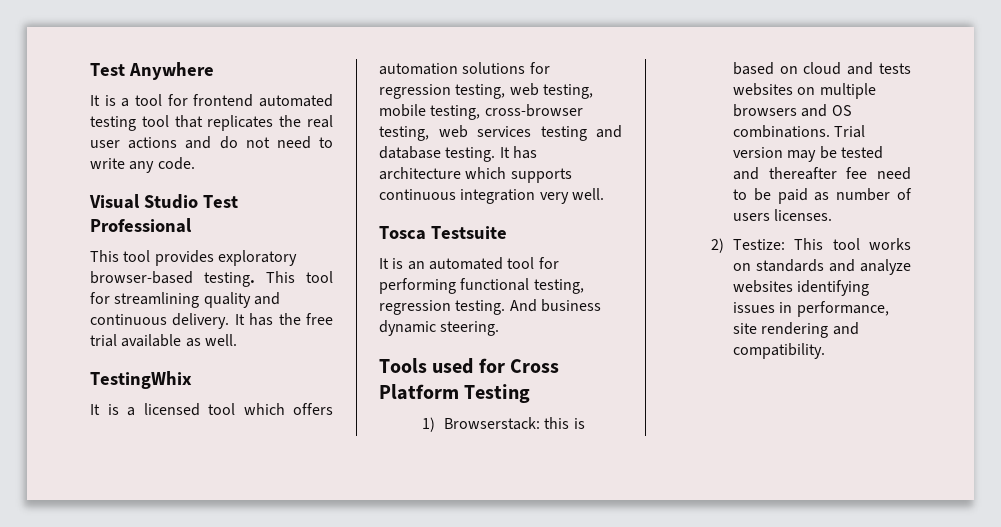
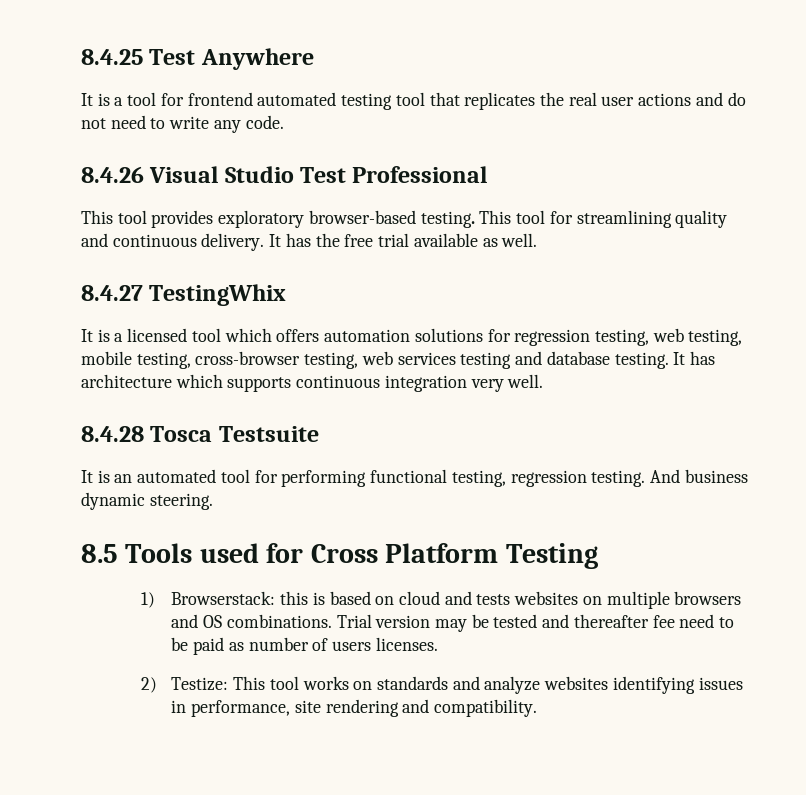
(90, 69) none -> [81,49,143,65] 8.4.25
(195, 163) none -> [81,166,144,183] 8.4.26
(237, 340) none -> [81,285,143,301] 8.4.27
(604, 194) none -> [81,426,144,442] 8.4.28
(500, 328) none -> [81,544,118,563] 8.5

